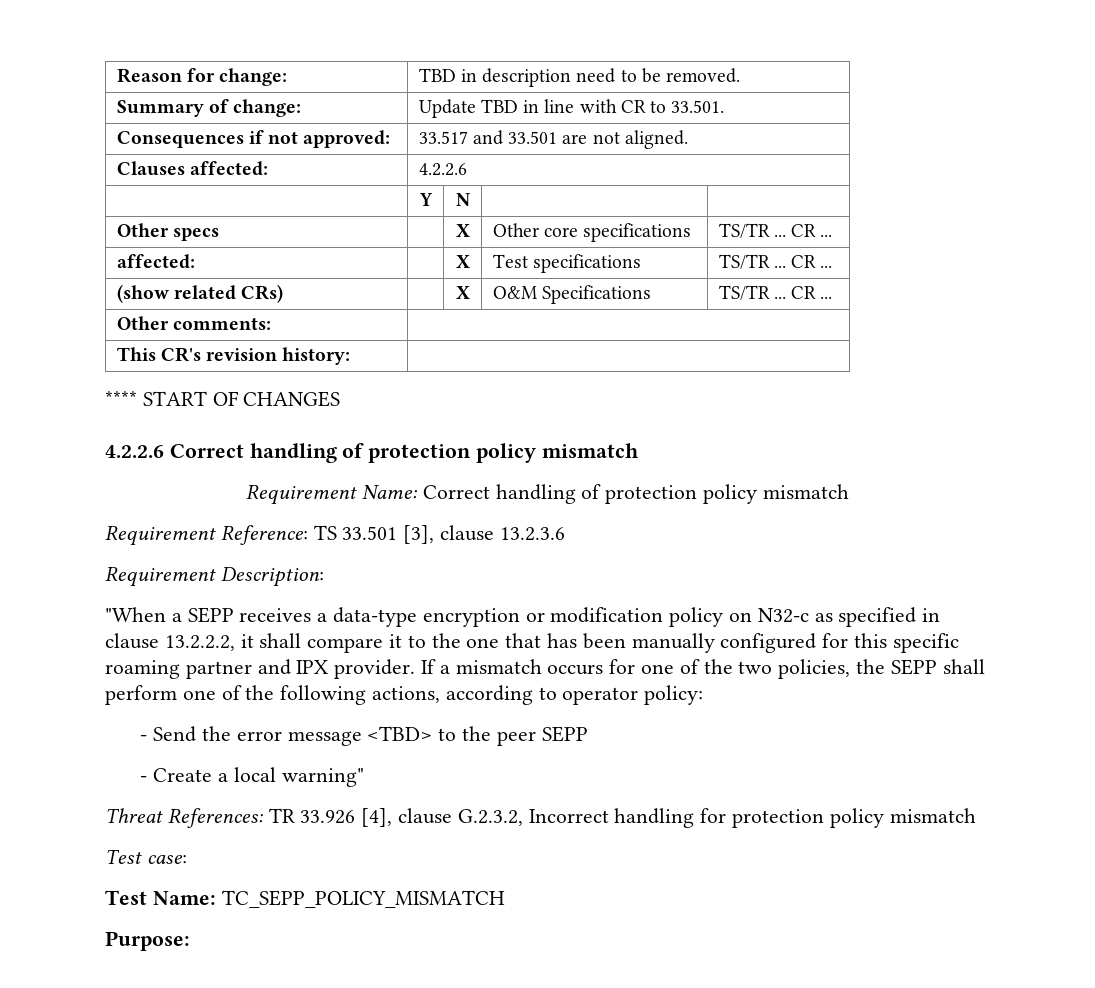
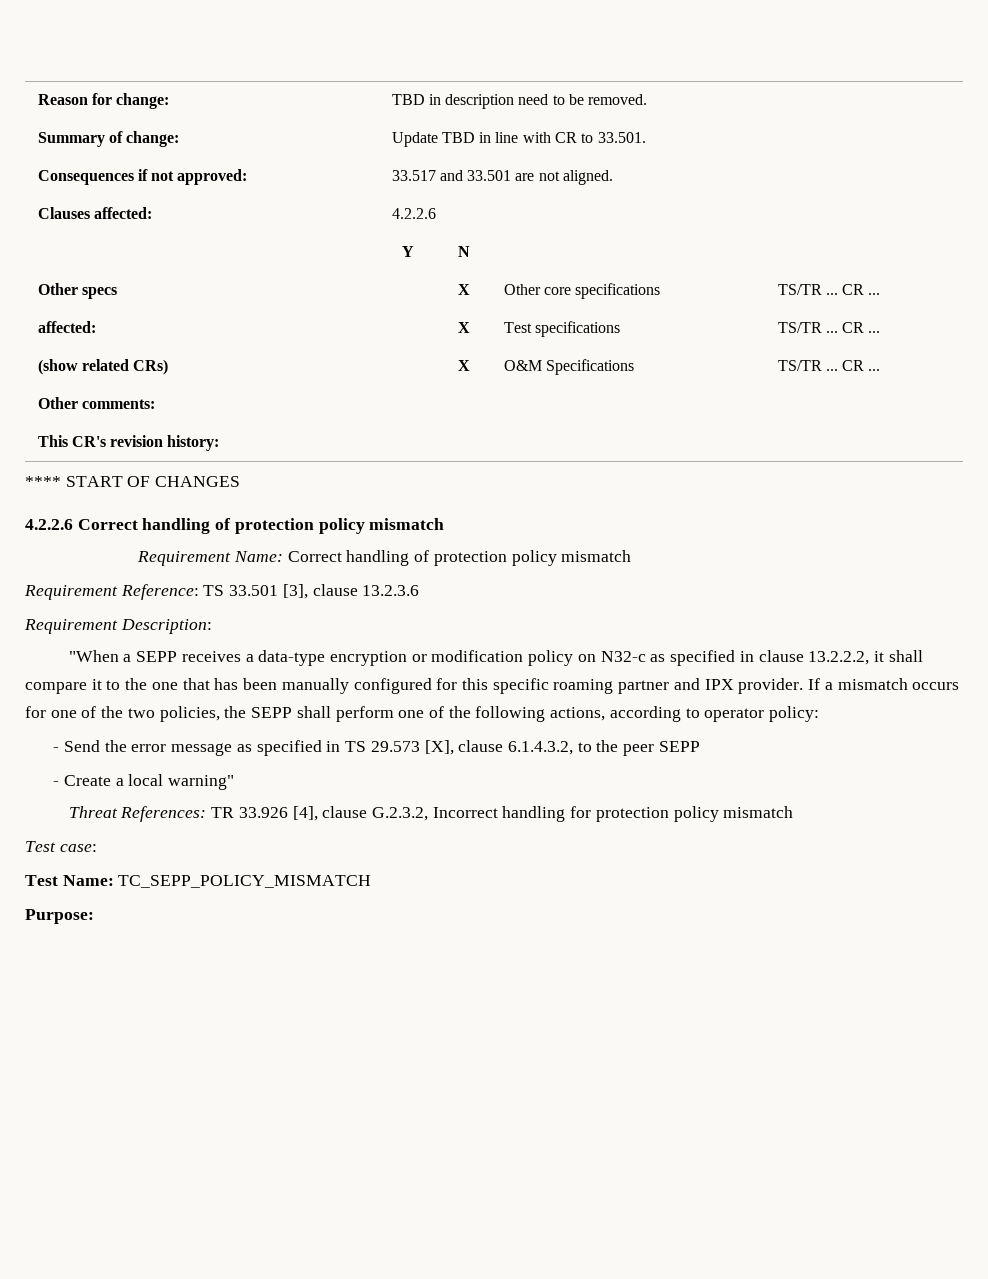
[367,726,433,741] <TBD> -> [236,740,573,756] as specified in TS 29.573 [X], clause 6.1.4.3.2,

